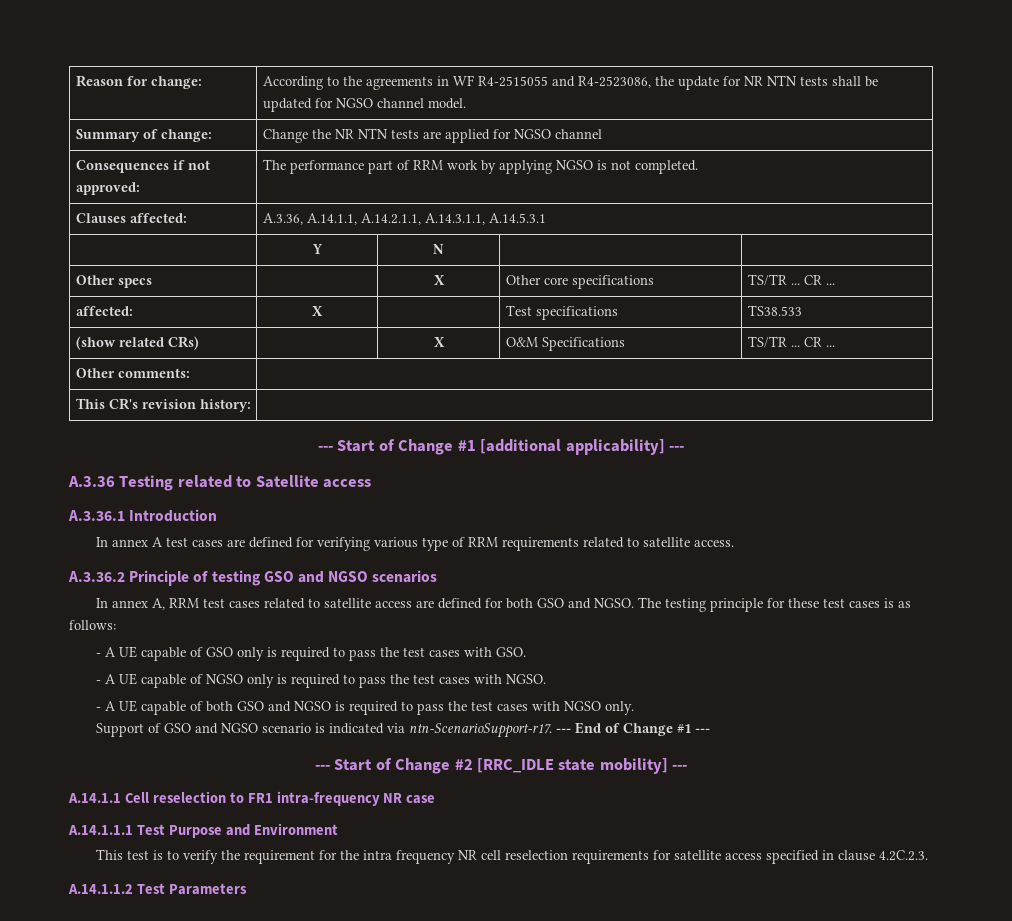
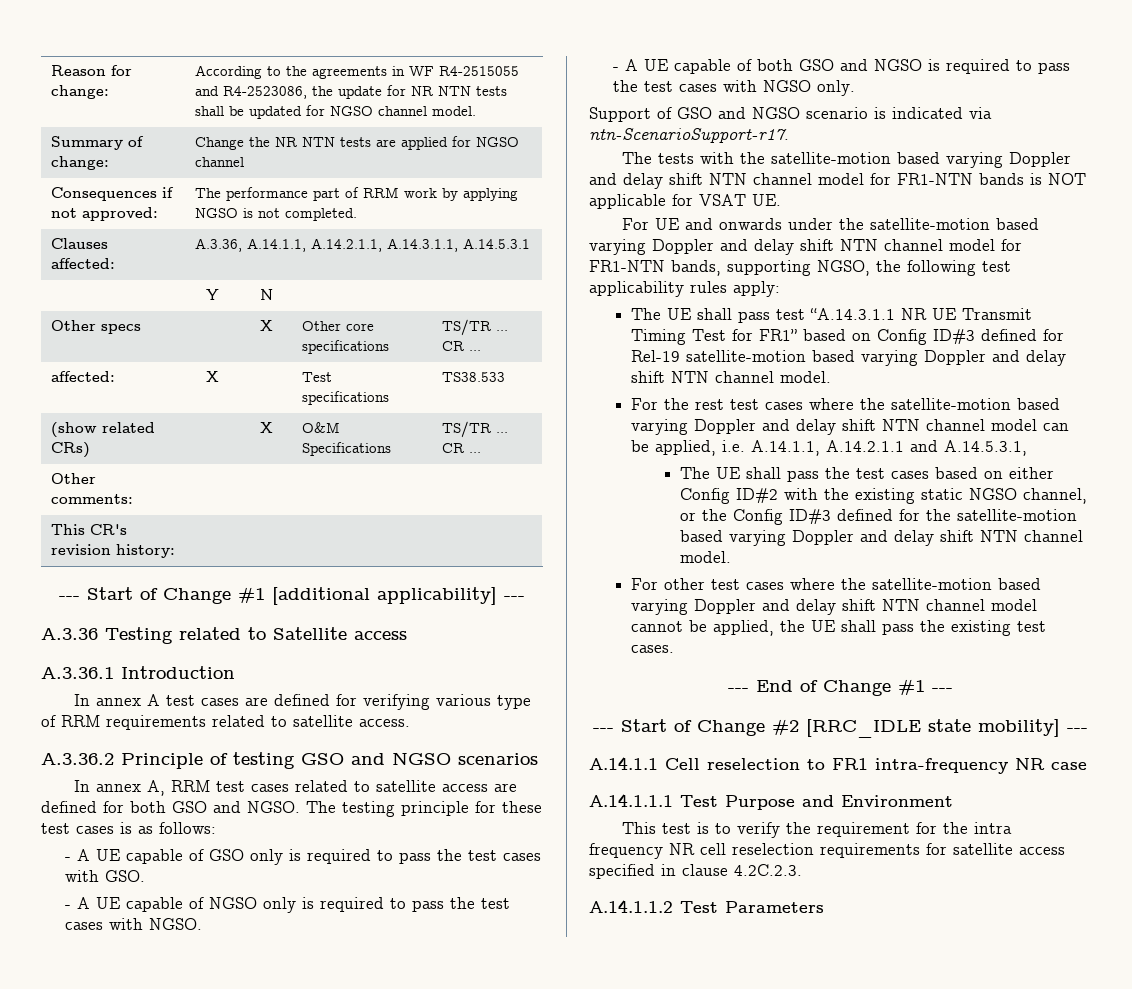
(553, 730) none -> [622,152,1072,168] [589,173,1086,189] [589,194,781,209] [622,218,1040,230] [589,239,1022,255] [589,260,1011,276] [589,281,780,297] [631,308,1033,323] [631,329,1065,345] [631,350,1067,366] [631,371,832,383] [631,398,1061,410] [631,419,1070,435] [631,440,1028,456] [679,467,1054,482] [679,488,1087,504] [679,509,1077,525] [679,530,1083,546] [679,551,731,563] [631,578,1042,590] [631,599,1038,615] [631,620,1047,636] [631,645,675,653] // The tests with the satellite-motion based varying Doppler and delay shift NTN channel model for FR1-NTN bands is NOT applicable for VSAT UE. // For UE and onwards under the satellite-motion based varying Doppler and delay shift NTN channel model for FR1-NTN bands, supporting NGSO, the following test applicability rules apply: // The UE shall pass test “A.14.3.1.1 NR UE Transmit Timing Test for FR1” based on Config ID#3 defined for Rel-19 satellite-motion based varying Doppler and delay shift NTN channel model. // For the rest test cases where the satellite-motion based varying Doppler and delay shift NTN channel model can be applied, i.e. A.14.1.1, A.14.2.1.1 and A.14.5.3.1, // The UE shall pass the test cases based on either Config ID#2 with the existing static NGSO channel, or the Config ID#3 defined for the satellite-motion based varying Doppler and delay shift NTN channel model. // For other test cases where the satellite-motion based varying Doppler and delay shift NTN channel model cannot be applied, the UE shall pass the existing test cases. //

